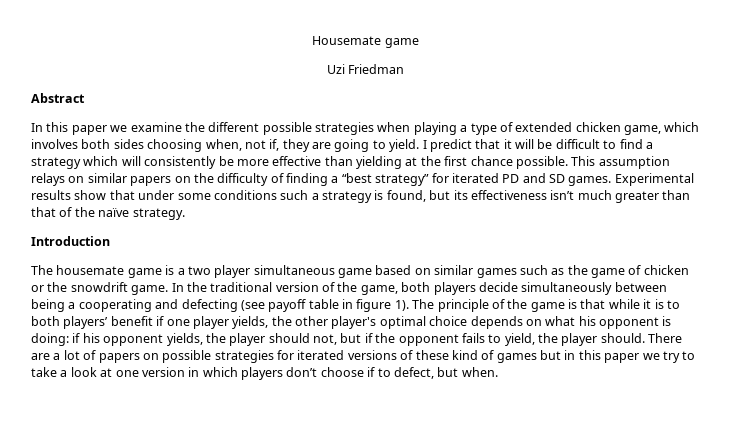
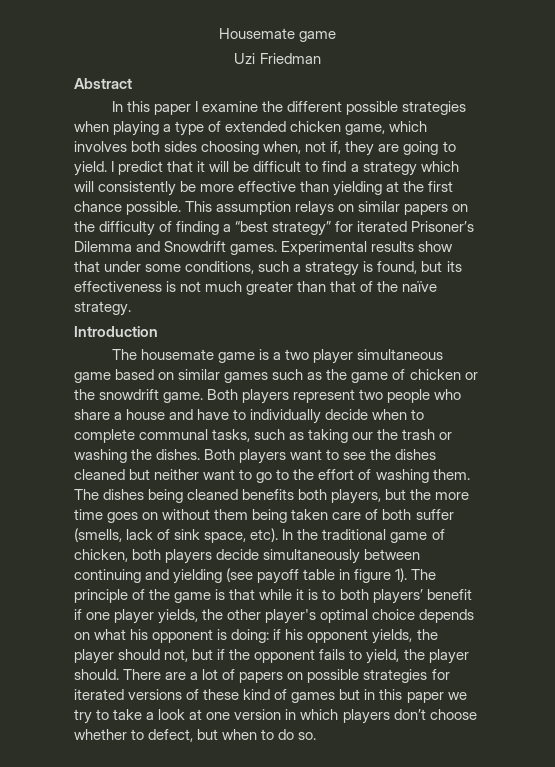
[110,125,128,132] we -> [194,101,198,112] I
[502,173,565,183] PD and SD -> [411,221,475,232] [74,241,227,252] Prisoner’s Dilemma and Snowdrift
[213,190,277,200] conditions -> [185,261,255,274] conditions,
[550,190,575,200] isn’t -> [166,281,202,292] is not
[171,282,398,295] In the traditional version of the game, -> [207,389,462,404] [74,409,425,424] [74,429,453,443] [74,449,437,464] [74,469,470,483] [74,489,470,504] [74,509,454,523] [74,528,445,543] [74,549,128,562] Both players represent two people who share a house and have to individually decide when to complete communal tasks, such as taking our the trash or washing the dishes. Both players want to see the dishes cleaned but neither want to go to the effort of washing them. The dishes being cleaned benefits both players, but the more time goes on without them being taken care of both suffer (smells, lack of sink space, etc). In the traditional game of chicken,
[31,299,238,312] being a cooperating and defecting -> [74,569,223,584] continuing and yielding
[367,367,376,377] if -> [74,729,127,740] whether
[461,367,498,377] when. -> [222,729,317,740] when to do so.

